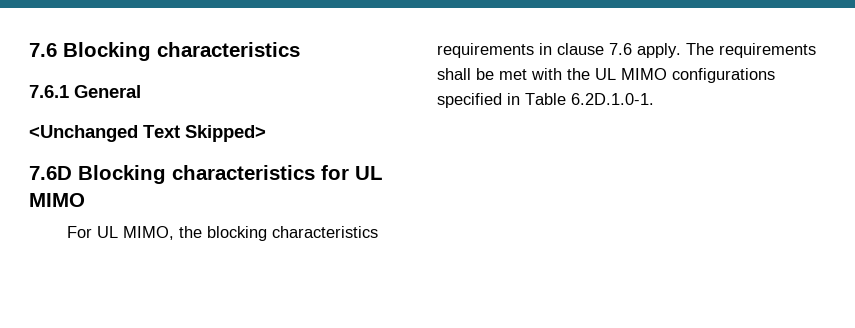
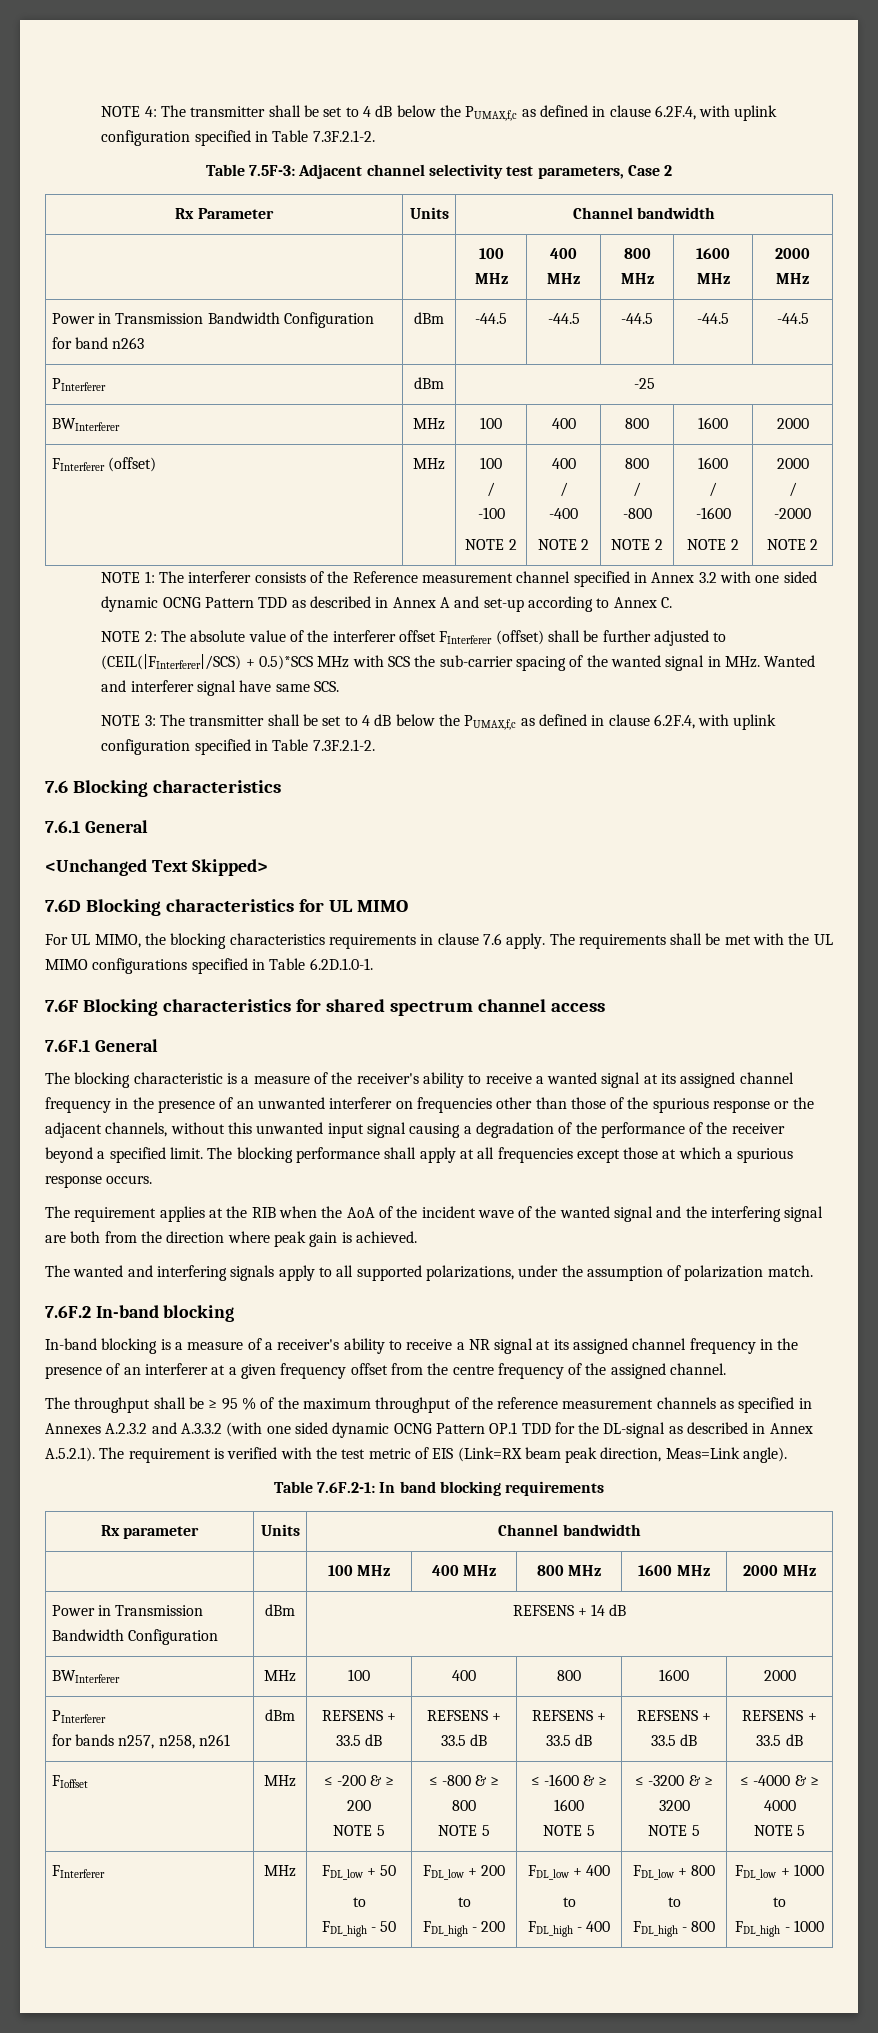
(29, 50) none -> [101,105,778,121] [101,130,375,146] [205,164,673,179] [175,208,274,219] [409,207,449,219] [572,207,716,219] [478,248,504,259] [474,273,508,284] [550,248,577,259] [547,273,580,284] [623,248,651,259] [620,273,654,284] [696,248,730,259] [696,273,730,284] [775,248,810,259] [776,273,809,284] [51,312,374,328] [51,337,145,349] [414,312,444,324] [475,313,507,324] [547,313,580,324] [621,313,653,324] [697,313,729,324] [776,313,809,324] [51,378,106,391] [414,377,444,389] [633,378,655,389] [51,418,120,431] [413,418,445,430] [480,417,502,429] [551,418,576,429] [625,418,649,429] [698,417,728,429] [776,418,809,429] [51,457,157,472] [413,458,445,470] [480,457,502,469] [487,482,495,497] [477,507,505,519] [465,539,517,550] [551,458,576,469] [559,482,568,497] [549,508,578,519] [537,539,590,550] [625,458,649,469] [633,482,641,497] [622,508,652,519] [611,539,663,550] [698,457,728,469] [709,482,717,497] [695,507,731,519] [687,539,739,550] [776,458,809,469] [788,482,797,497] [774,508,811,519] [766,539,819,550] [101,571,817,587] [101,596,672,612] [101,630,727,646] [101,654,816,671] [101,680,339,696] [101,714,777,730] [101,739,375,755] NOTE 4: The transmitter shall be set to 4 dB below the PUMAX,f,c as defined in clause 6.2F.4, with uplink configuration specified in Table 7.3F.2.1-2. // Table 7.5F-3: Adjacent channel selectivity test parameters, Case 2 // Rx Parameter | Units | Channel bandwidth // | | 100 MHz | 400 MHz | 800 MHz | 1600 MHz | 2000 MHz // Power in Transmission Bandwidth Configuration for band n263 | dBm | -44.5 | -44.5 | -44.5 | -44.5 | -44.5 // PInterferer | dBm | -25 // BWInterferer | MHz | 100 | 400 | 800 | 1600 | 2000 // FInterferer (offset) | MHz | 100 // / // -100 // NOTE 2 | 400 // / // -400 // NOTE 2 | 800 // / // -800 // NOTE 2 | 1600 // / // -1600 // NOTE 2 | 2000 // / // -2000 // NOTE 2 // NOTE 1: The interferer consists of the Reference measurement channel specified in Annex 3.2 with one sided dynamic OCNG Pattern TDD as described in Annex A and set-up according to Annex C. // NOTE 2: The absolute value of the interferer offset FInterferer (offset) shall be further adjusted to (CEIL(|FInterferer|/SCS) + 0.5)*SCS MHz with SCS the sub-carrier spacing of the wanted signal in MHz. Wanted and interferer signal have same SCS. // NOTE 3: The transmitter shall be set to 4 dB below the PUMAX,f,c as defined in clause 6.2F.4, with uplink configuration specified in Table 7.3F.2.1-2. //
(654, 99) none -> [45,999,605,1016] [45,1039,158,1052] [45,1072,794,1088] [45,1097,814,1113] [45,1122,785,1138] [45,1147,794,1163] [45,1175,153,1188] [45,1206,824,1222] [45,1231,417,1247] [45,1265,813,1281] [45,1305,235,1322] [45,1338,799,1354] [45,1363,727,1379] [45,1397,812,1413] [45,1422,813,1438] [45,1447,788,1463] [273,1481,605,1496] [100,1525,200,1539] [260,1524,300,1536] [498,1524,641,1536] [327,1565,391,1576] [431,1565,497,1576] [536,1565,602,1576] [638,1565,710,1576] [743,1565,816,1576] [51,1605,204,1616] [51,1629,219,1645] [265,1604,295,1616] [512,1604,627,1616] [51,1670,120,1683] [264,1670,296,1682] [348,1669,370,1681] [452,1670,476,1681] [557,1670,581,1681] [659,1669,689,1681] [763,1670,796,1681] [51,1710,106,1723] [51,1734,230,1749] [265,1709,295,1721] [321,1710,397,1721] [335,1734,383,1746] [426,1710,502,1721] [440,1734,488,1746] [531,1710,607,1721] [545,1734,593,1746] [636,1710,712,1721] [650,1734,698,1746] [742,1710,817,1721] [756,1734,803,1746] [51,1775,88,1788] [264,1775,296,1787] [323,1775,395,1786] [347,1800,371,1811] [333,1825,385,1836] [428,1775,500,1786] [452,1800,476,1811] [438,1825,490,1836] [530,1774,608,1786] [554,1799,584,1811] [543,1825,595,1836] [635,1775,713,1786] [658,1800,690,1811] [648,1825,700,1836] [740,1775,819,1786] [763,1800,796,1811] [753,1825,806,1836] [51,1865,105,1878] [264,1865,296,1877] [321,1865,397,1880] [352,1897,366,1907] [321,1921,397,1937] [422,1865,506,1880] [457,1897,471,1907] [422,1921,506,1937] [527,1865,611,1880] [562,1897,576,1907] [527,1921,611,1937] [632,1865,716,1880] [667,1897,681,1907] [632,1921,716,1937] [735,1864,824,1880] [773,1897,786,1907] [735,1920,824,1937] // 7.6F Blocking characteristics for shared spectrum channel access // 7.6F.1 General // The blocking characteristic is a measure of the receiver's ability to receive a wanted signal at its assigned channel frequency in the presence of an unwanted interferer on frequencies other than those of the spurious response or the adjacent channels, without this unwanted input signal causing a degradation of the performance of the receiver beyond a specified limit. The blocking performance shall apply at all frequencies except those at which a spurious response occurs. // The requirement applies at the RIB when the AoA of the incident wave of the wanted signal and the interfering signal are both from the direction where peak gain is achieved. // The wanted and interfering signals apply to all supported polarizations, under the assumption of polarization match. // 7.6F.2 In-band blocking // In-band blocking is a measure of a receiver's ability to receive a NR signal at its assigned channel frequency in the presence of an interferer at a given frequency offset from the centre frequency of the assigned channel. // The throughput shall be ≥ 95 % of the maximum throughput of the reference measurement channels as specified in Annexes A.2.3.2 and A.3.3.2 (with one sided dynamic OCNG Pattern OP.1 TDD for the DL-signal as described in Annex A.5.2.1). The requirement is verified with the test metric of EIS (Link=RX beam peak direction, Meas=Link angle). // Table 7.6F.2-1: In band blocking requirements // Rx parameter | Units | Channel bandwidth // | | 100 MHz | 400 MHz | 800 MHz | 1600 MHz | 2000 MHz // Power in Transmission Bandwidth Configuration | dBm | REFSENS + 14 dB // BWInterferer | MHz | 100 | 400 | 800 | 1600 | 2000 // PInterferer // for bands n257, n258, n261 | dBm | REFSENS + 33.5 dB | REFSENS + 33.5 dB | REFSENS + 33.5 dB | REFSENS + 33.5 dB | REFSENS + 33.5 dB // FIoffset | MHz | ≤ -200 & ≥ 200 // NOTE 5 | ≤ -800 & ≥ 800 // NOTE 5 | ≤ -1600 & ≥ 1600 // NOTE 5 | ≤ -3200 & ≥ 3200 // NOTE 5 | ≤ -4000 & ≥ 4000 // NOTE 5 // FInterferer | MHz | FDL_low + 50 // to // FDL_high - 50 | FDL_low + 200 // to // FDL_high - 200 | FDL_low + 400 // to // FDL_high - 400 | FDL_low + 800 // to // FDL_high - 800 | FDL_low + 1000 // to // FDL_high - 1000

